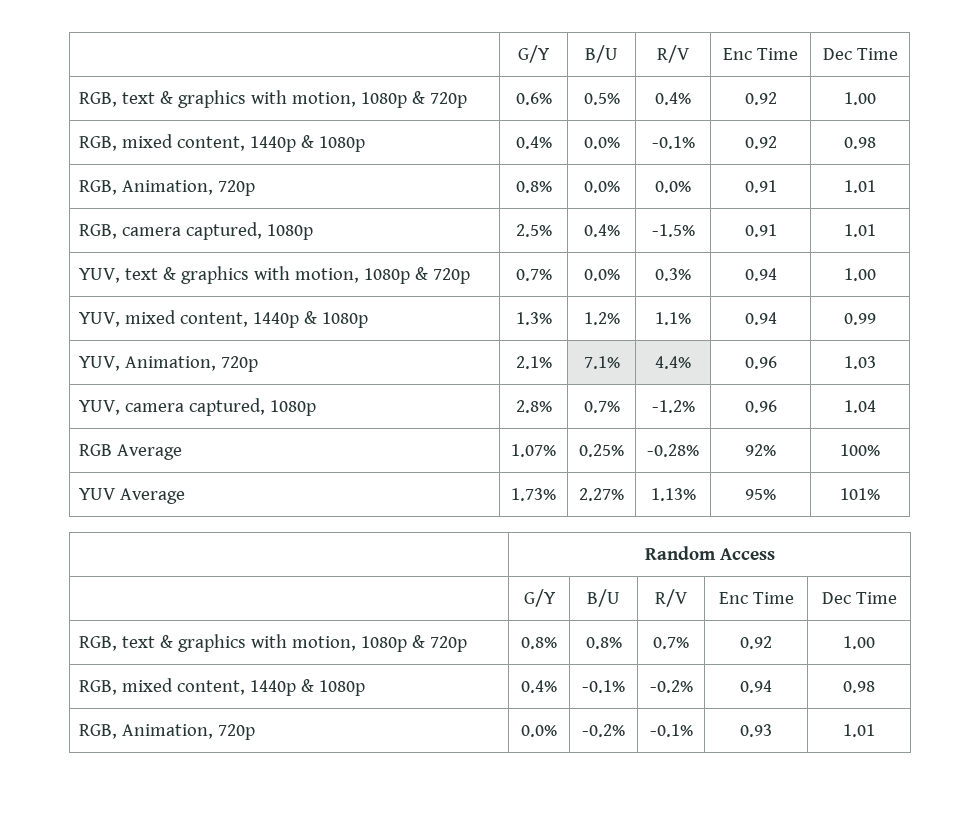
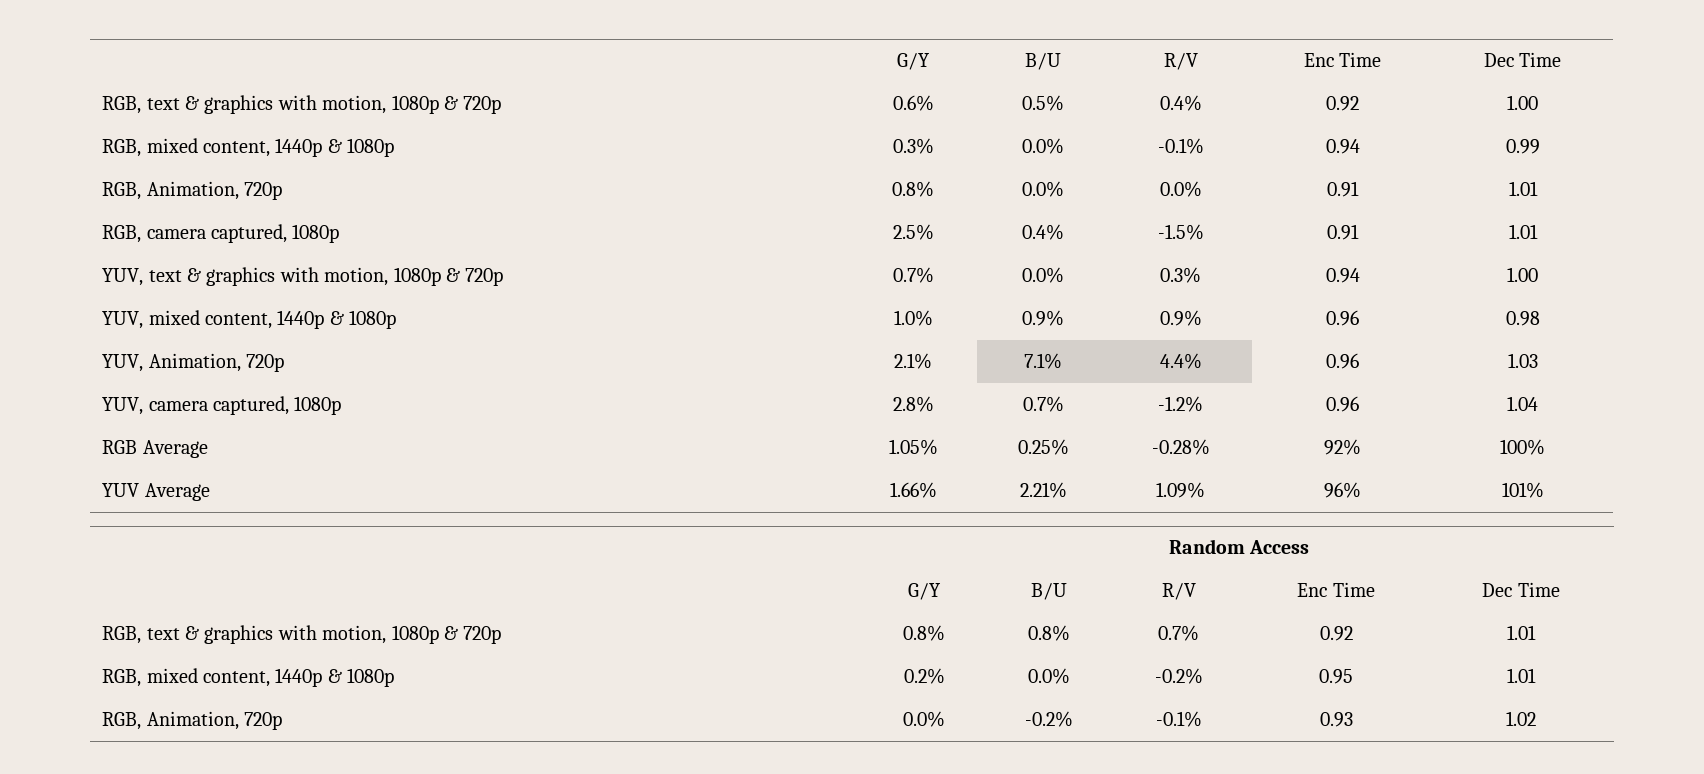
[515,136,552,149] 0.4% -> [892,138,934,154] 0.3%
[744,136,777,149] [844,137,876,149] 0.92 | 0.98 -> [1325,139,1360,154] [1505,139,1540,154] 0.94 | 0.99
[515,312,552,325] [583,312,620,325] [655,312,691,325] [744,312,777,325] [844,313,876,325] 1.3% | 1.2% | 1.1% | 0.94 | 0.99 -> [893,310,933,326] [1022,310,1064,326] [1159,310,1202,326] [1326,310,1359,326] [1505,311,1540,326] 1.0% | 0.9% | 0.9% | 0.96 | 0.98
[511,444,556,457] 1.07% -> [888,439,938,455] 1.05%
[511,488,556,501] [579,488,624,501] [650,488,696,501] [745,489,776,500] 1.73% | 2.27% | 1.13% | 95% -> [889,482,937,498] [1019,482,1067,498] [1156,482,1205,498] [1324,482,1361,498] 1.66% | 2.21% | 1.09% | 96%
[843,636,875,649] [79,678,366,696] [521,680,557,693] [582,680,625,693] [649,680,693,693] [740,680,772,693] [843,681,875,693] 1.00 // RGB, mixed content, 1440p & 1080p | 0.4% | -0.1% | -0.2% | 0.94 | 0.98 -> [1507,625,1536,640] [102,668,395,687] [903,668,945,684] [1027,668,1070,684] [1154,668,1203,684] [1319,669,1353,684] [1507,668,1536,683] 1.01 // RGB, mixed content, 1440p & 1080p | 0.2% | 0.0% | -0.2% | 0.95 | 1.01
[843,724,875,737] 1.01 -> [1506,711,1536,726] 1.02

